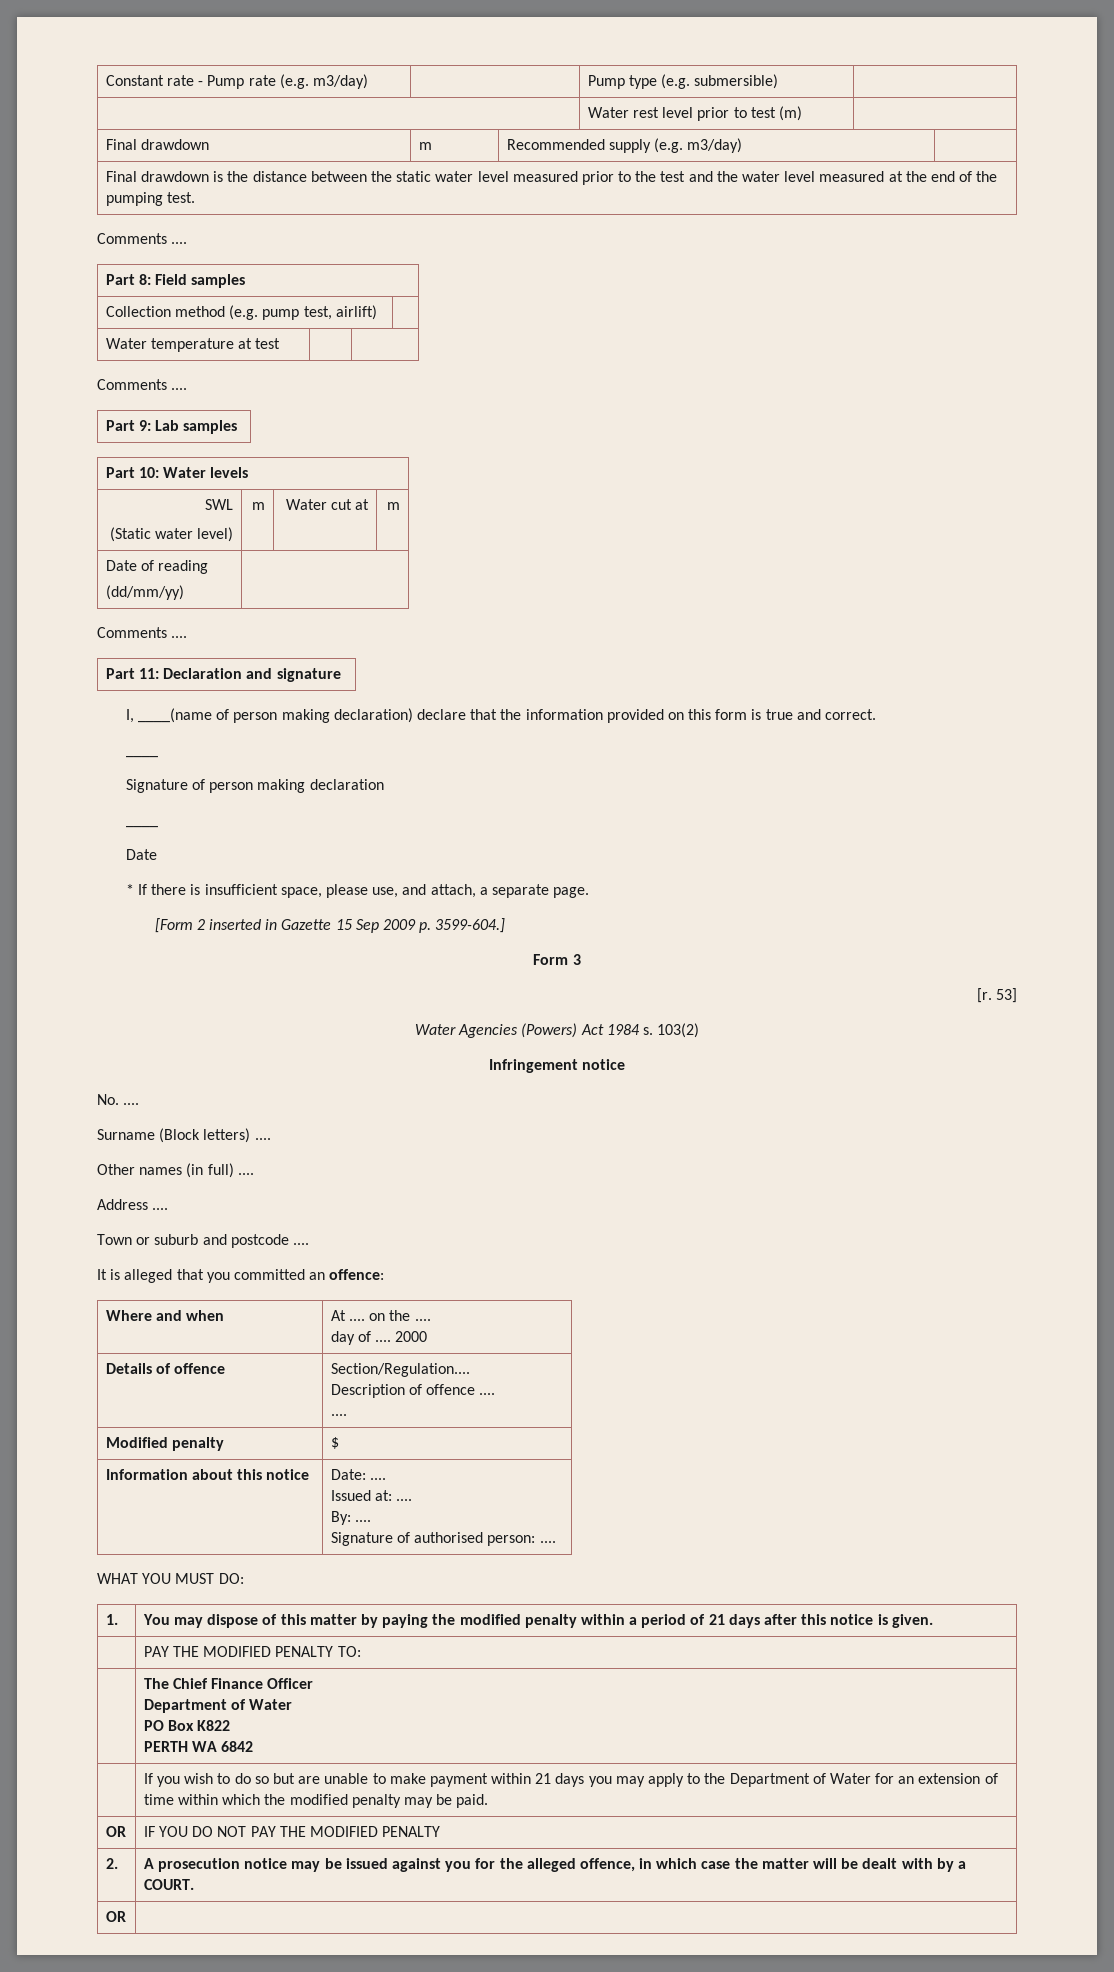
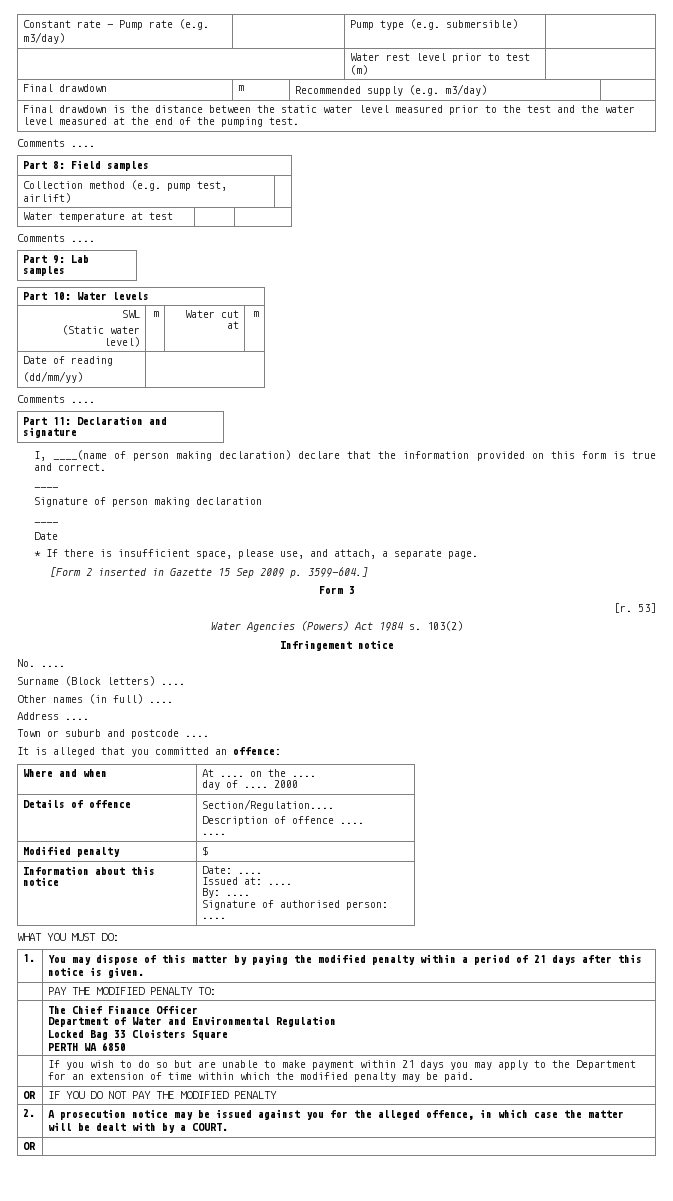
[143,1720,231,1731] // PO Box K822 -> [168,1016,337,1027] [48,1029,229,1040] and Environmental Regulation // Locked Bag 33 Cloisters Square
[221,1741,254,1752] 6842 -> [102,1042,127,1051] 6850
[812,1773,871,1784] of Water -> (637, 1065) none

